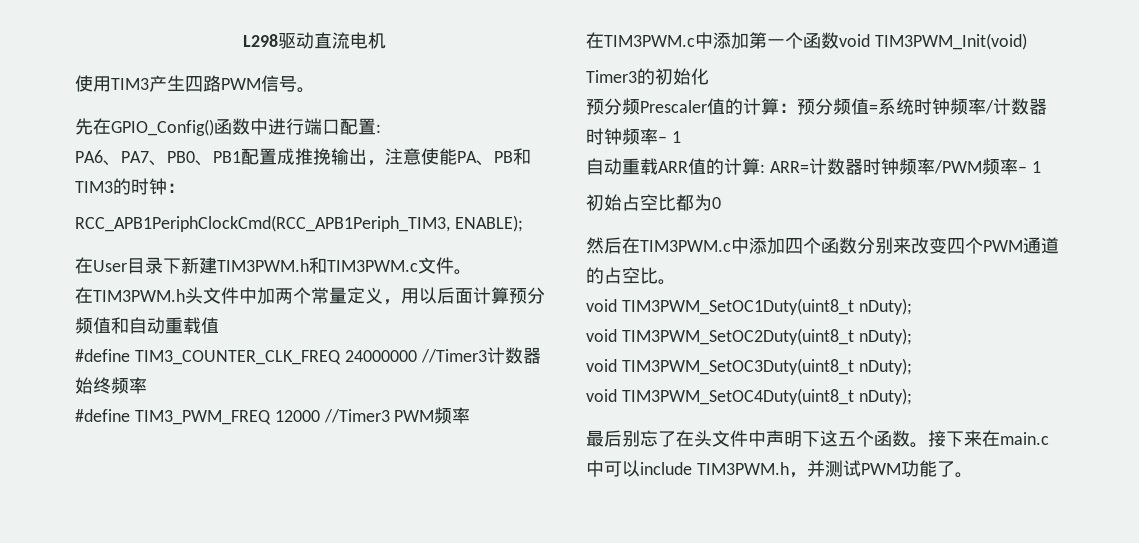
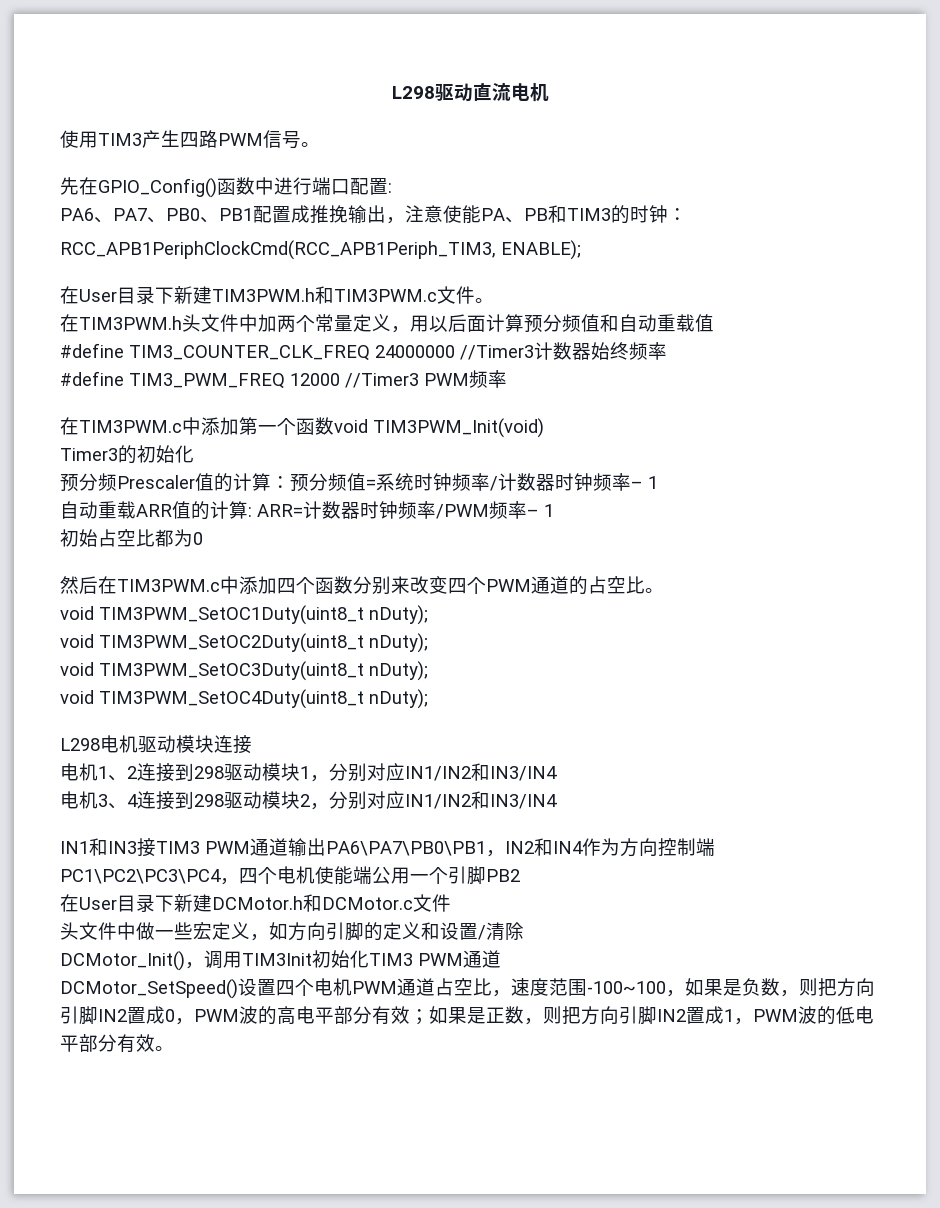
[586,430,1049,448] [586,460,955,478] 最后别忘了在头文件中声明下这五个函数。接下来在main.c中可以include TIM3PWM.h，并测试PWM功能了 -> [60,735,252,754] [60,763,557,782] [60,791,557,810] [60,838,715,857] [60,866,520,885] [60,894,451,912] [60,922,524,941] [60,950,501,971] [60,978,875,999] [60,1006,874,1025] [60,1034,155,1053] L298电机驱动模块连接 // 电机1、2连接到298驱动模块1，分别对应IN1/IN2和IN3/IN4 // 电机3、4连接到298驱动模块2，分别对应IN1/IN2和IN3/IN4 // IN1和IN3接TIM3 PWM通道输出PA6\PA7\PB0\PB1，IN2和IN4作为方向控制端PC1\PC2\PC3\PC4，四个电机使能端公用一个引脚PB2 // 在User目录下新建DCMotor.h和DCMotor.c文件 // 头文件中做一些宏定义，如方向引脚的定义和设置/清除 // DCMotor_Init()，调用TIM3Init初始化TIM3 PWM通道 // DCMotor_SetSpeed()设置四个电机PWM通道占空比，速度范围-100~100，如果是负数，则把方向引脚IN2置成0，PWM波的高电平部分有效；如果是正数，则把方向引脚IN2置成1，PWM波的低电平部分有效

